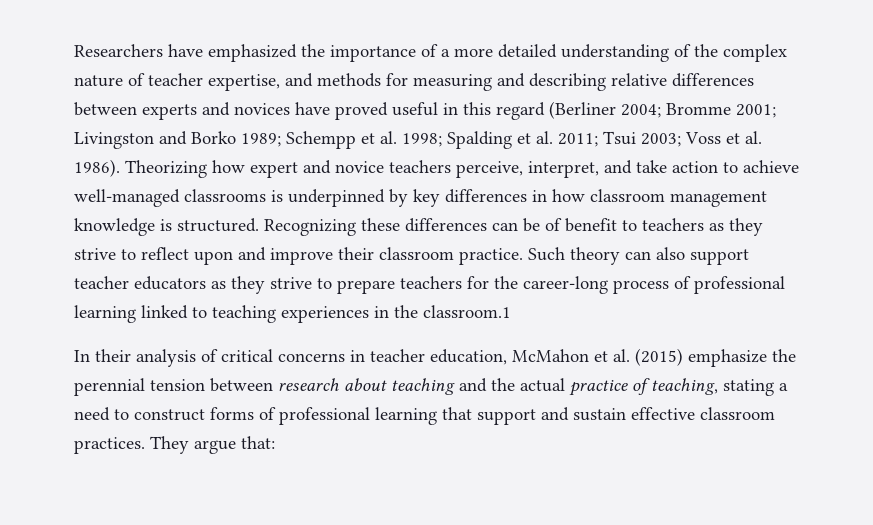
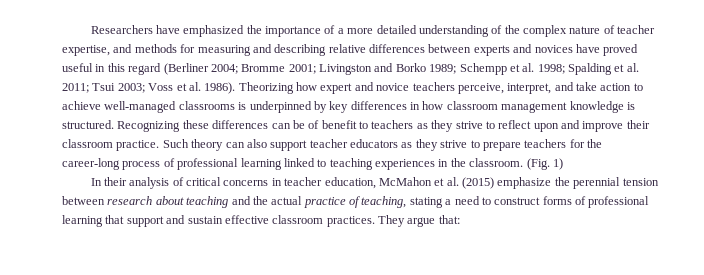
[423,305,511,318] classroom.1 -> [469,158,563,170] classroom. (Fig. 1)

